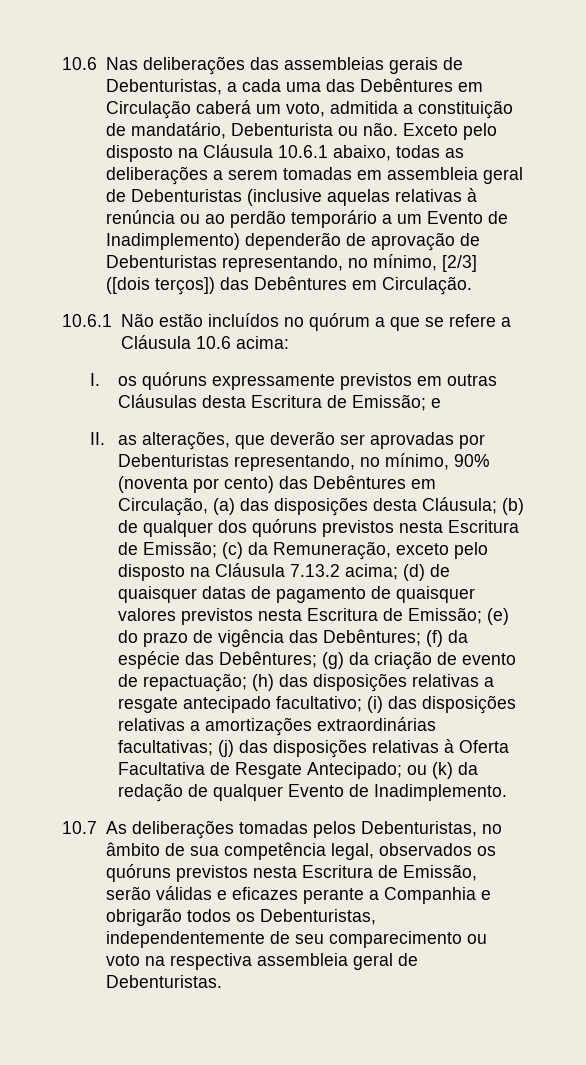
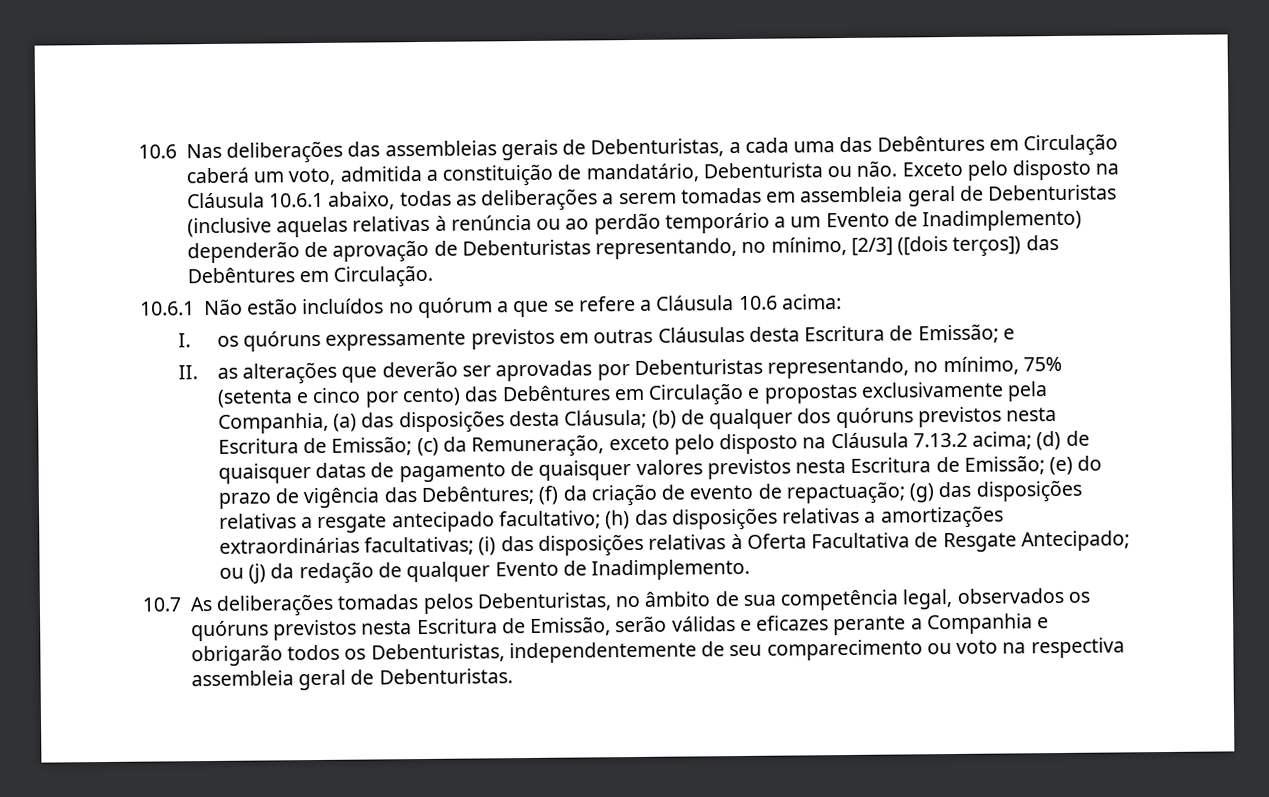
[141,431,230,450] alterações, -> [242,361,338,385] alterações
[453,454,490,467] [117,476,188,493] 90% (noventa -> [1022,356,1062,372] [216,387,362,408] 75% (setenta e cinco
[117,497,208,516] Circulação, -> [648,381,1049,406] [217,412,329,434] Circulação e propostas exclusivamente pela Companhia,
[117,651,369,669] espécie das Debêntures; (g) da -> (587, 493) none
[251,674,274,691] (h) -> [909,483,935,503] (g)
[366,696,383,713] (i) -> [605,510,631,530] (h)
[217,740,234,757] (j) -> [478,536,497,556] (i)
[431,762,453,779] (k) -> [248,563,267,584] (j)

